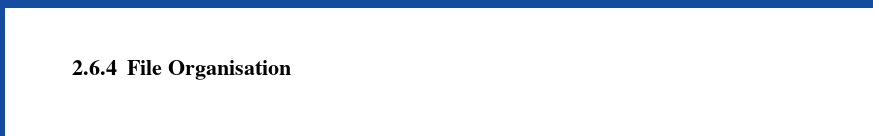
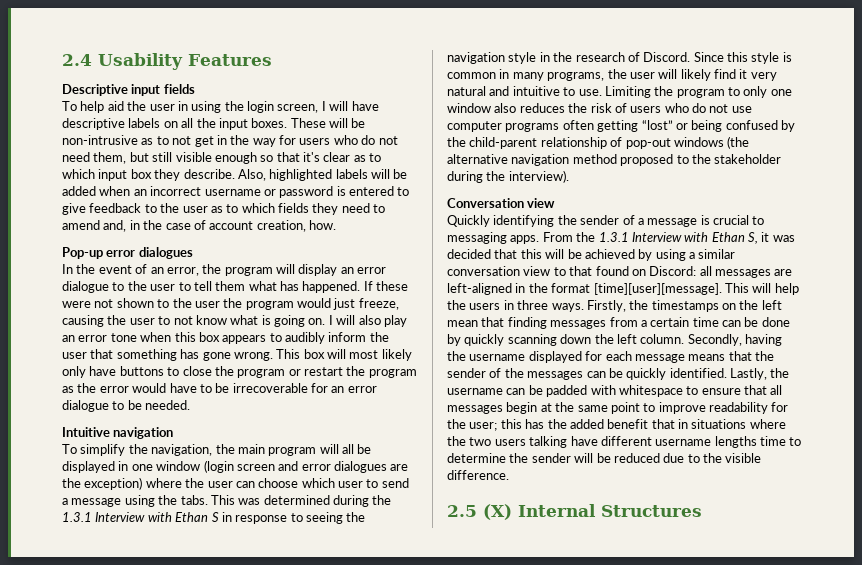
[72,60,291,80] 2.6.4 File Organisation -> [62,53,273,70] [62,84,195,96] [62,101,379,113] [62,118,366,130] [62,135,398,147] [62,152,382,164] [62,169,408,181] [62,186,410,198] [62,203,386,215] [62,220,336,232] [62,247,193,259] [62,264,387,276] [62,281,409,293] [62,298,399,310] [62,315,407,327] [62,332,389,344] [62,349,412,361] [62,366,417,378] [62,383,377,393] [62,400,191,412] [62,427,174,439] [62,444,372,456] [62,460,409,473] [62,477,409,490] [62,495,392,507] [62,512,366,524] [447,52,792,64] [447,69,777,81] [447,86,792,98] [447,103,752,113] [447,120,795,132] [447,136,750,149] [447,154,782,166] [447,170,569,183] [447,198,556,208] [447,215,765,227] [447,232,795,244] [447,249,736,261] [447,266,793,278] [447,283,799,295] [447,300,782,312] [447,317,790,329] [447,334,782,346] [447,351,774,363] [447,368,790,380] [447,385,783,397] [447,402,789,414] [447,419,786,431] [447,436,802,448] [447,453,762,463] [447,470,509,480] [447,504,703,520] 2.4 Usability Features // Descriptive input fields // To help aid the user in using the login screen, I will have descriptive labels on all the input boxes. These will be non-intrusive as to not get in the way for users who do not need them, but still visible enough so that it's clear as to which input box they describe. Also, highlighted labels will be added when an incorrect username or password is entered to give feedback to the user as to which fields they need to amend and, in the case of account creation, how. // Pop-up error dialogues // In the event of an error, the program will display an error dialogue to the user to tell them what has happened. If these were not shown to the user the program would just freeze, causing the user to not know what is going on. I will also play an error tone when this box appears to audibly inform the user that something has gone wrong. This box will most likely only have buttons to close the program or restart the program as the error would have to be irrecoverable for an error dialogue to be needed. // Intuitive navigation // To simplify the navigation, the main program will all be displayed in one window (login screen and error dialogues are the exception) where the user can choose which user to send a message using the tabs. This was determined during the 1.3.1 Interview with Ethan S in response to seeing the navigation style in the research of Discord. Since this style is common in many programs, the user will likely find it very natural and intuitive to use. Limiting the program to only one window also reduces the risk of users who do not use computer programs often getting “lost” or being confused by the child-parent relationship of pop-out windows (the alternative navigation method proposed to the stakeholder during the interview). // Conversation view // Quickly identifying the sender of a message is crucial to messaging apps. From the 1.3.1 Interview with Ethan S, it was decided that this will be achieved by using a similar conversation view to that found on Discord: all messages are left-aligned in the format [time][user][message]. This will help the users in three ways. Firstly, the timestamps on the left mean that finding messages from a certain time can be done by quickly scanning down the left column. Secondly, having the username displayed for each message means that the sender of the messages can be quickly identified. Lastly, the username can be padded with whitespace to ensure that all messages begin at the same point to improve readability for the user; this has the added benefit that in situations where the two users talking have different username lengths time to determine the sender will be reduced due to the visible difference. // 2.5 (X) Internal Structures

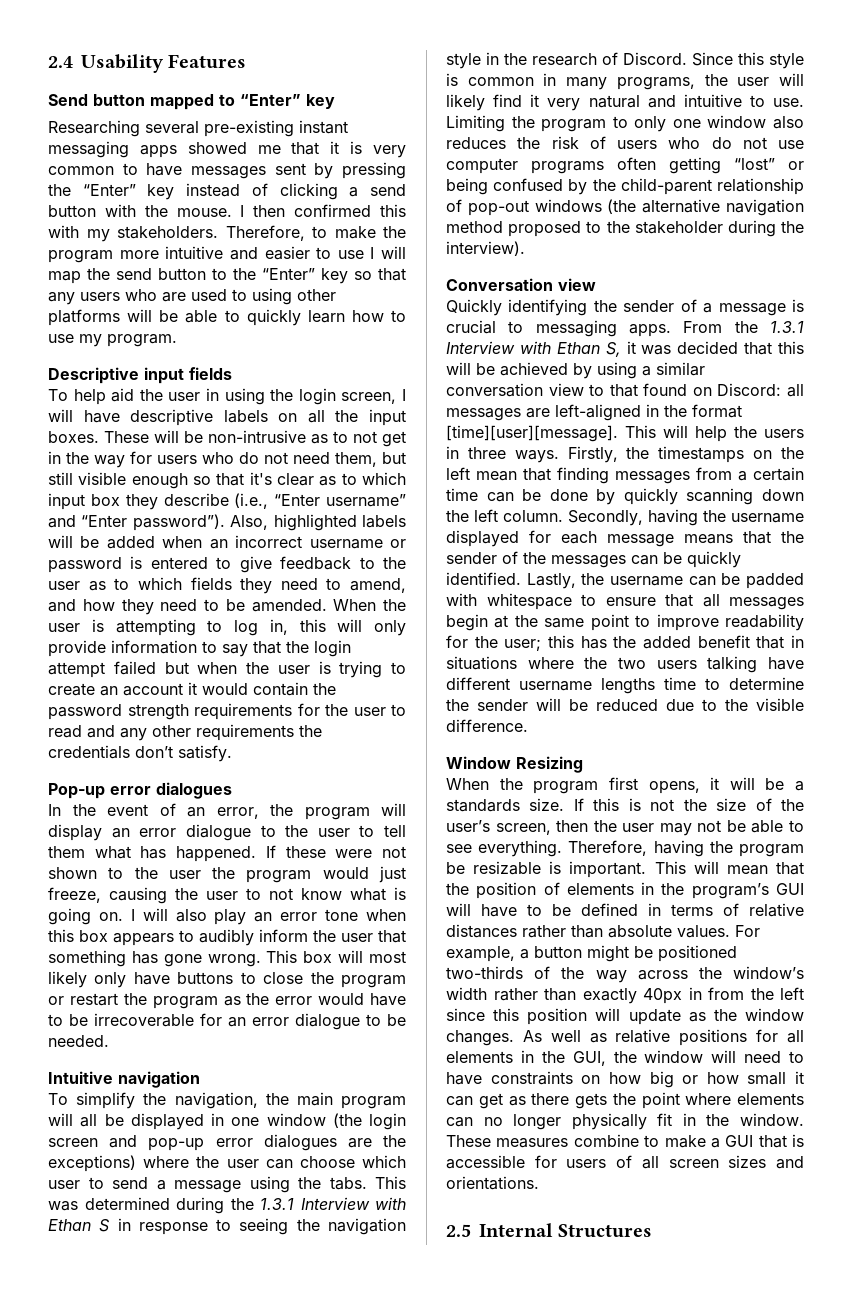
(273, 60) none -> [48,94,335,110] [48,120,348,137] [48,141,406,158] [48,162,406,179] [48,183,407,200] [48,204,406,217] [48,225,406,242] [48,246,406,263] [48,268,406,284] [48,288,336,305] [48,309,406,326] [48,334,177,347] // Send button mapped to “Enter” key // Researching several pre-existing instant messaging apps showed me that it is very common to have messages sent by pressing the “Enter” key instead of clicking a send button with the mouse. I then confirmed this with my stakeholders. Therefore, to make the program more intuitive and easier to use I will map the send button to the “Enter” key so that any users who are used to using other platforms will be able to quickly learn how to use my program.
[183,169,235,179] describe. -> [163,493,406,509] [48,514,225,531] describe (i.e., “Enter username” and “Enter password”).
[62,220,336,232] amend and, in the case of account creation, how. -> [350,578,406,593] [48,599,406,615] [48,619,406,636] [48,640,351,657] [48,661,406,678] [48,682,336,696] [48,703,406,720] [48,724,322,741] [48,745,232,762] amend, and how they need to be amended. When the user is attempting to log in, this will only provide information to say that the login attempt failed but when the user is trying to create an account it would contain the password strength requirements for the user to read and any other requirements the credentials don’t satisfy.
[203,460,234,473] (login -> [332,1113,406,1130] (the login
(299, 466) none -> [148,1138,205,1151] pop-up
[84,477,143,490] exception) -> [48,1155,136,1172] exceptions)
(509, 475) none -> [446,756,583,773] [446,777,804,794] [446,798,805,812] [446,820,804,836] [446,840,804,857] [446,861,804,878] [446,882,804,899] [446,903,804,917] [446,924,760,938] [446,945,737,962] [446,966,804,983] [446,987,804,1004] [446,1008,804,1025] [446,1029,804,1046] [446,1050,804,1066] [446,1071,804,1088] [446,1092,804,1109] [446,1113,804,1130] [446,1134,804,1148] [446,1155,804,1169] [446,1176,539,1190] // Window Resizing // When the program first opens, it will be a standards size. If this is not the size of the user’s screen, then the user may not be able to see everything. Therefore, having the program be resizable is important. This will mean that the position of elements in the program’s GUI will have to be defined in terms of relative distances rather than absolute values. For example, a button might be positioned two-thirds of the way across the window’s width rather than exactly 40px in from the left since this position will update as the window changes. As well as relative positions for all elements in the GUI, the window will need to have constraints on how big or how small it can get as there gets the point where elements can no longer physically fit in the window. These measures combine to make a GUI that is accessible for users of all screen sizes and orientations.
[483,504,513,520] (X) -> (471, 1230) none

